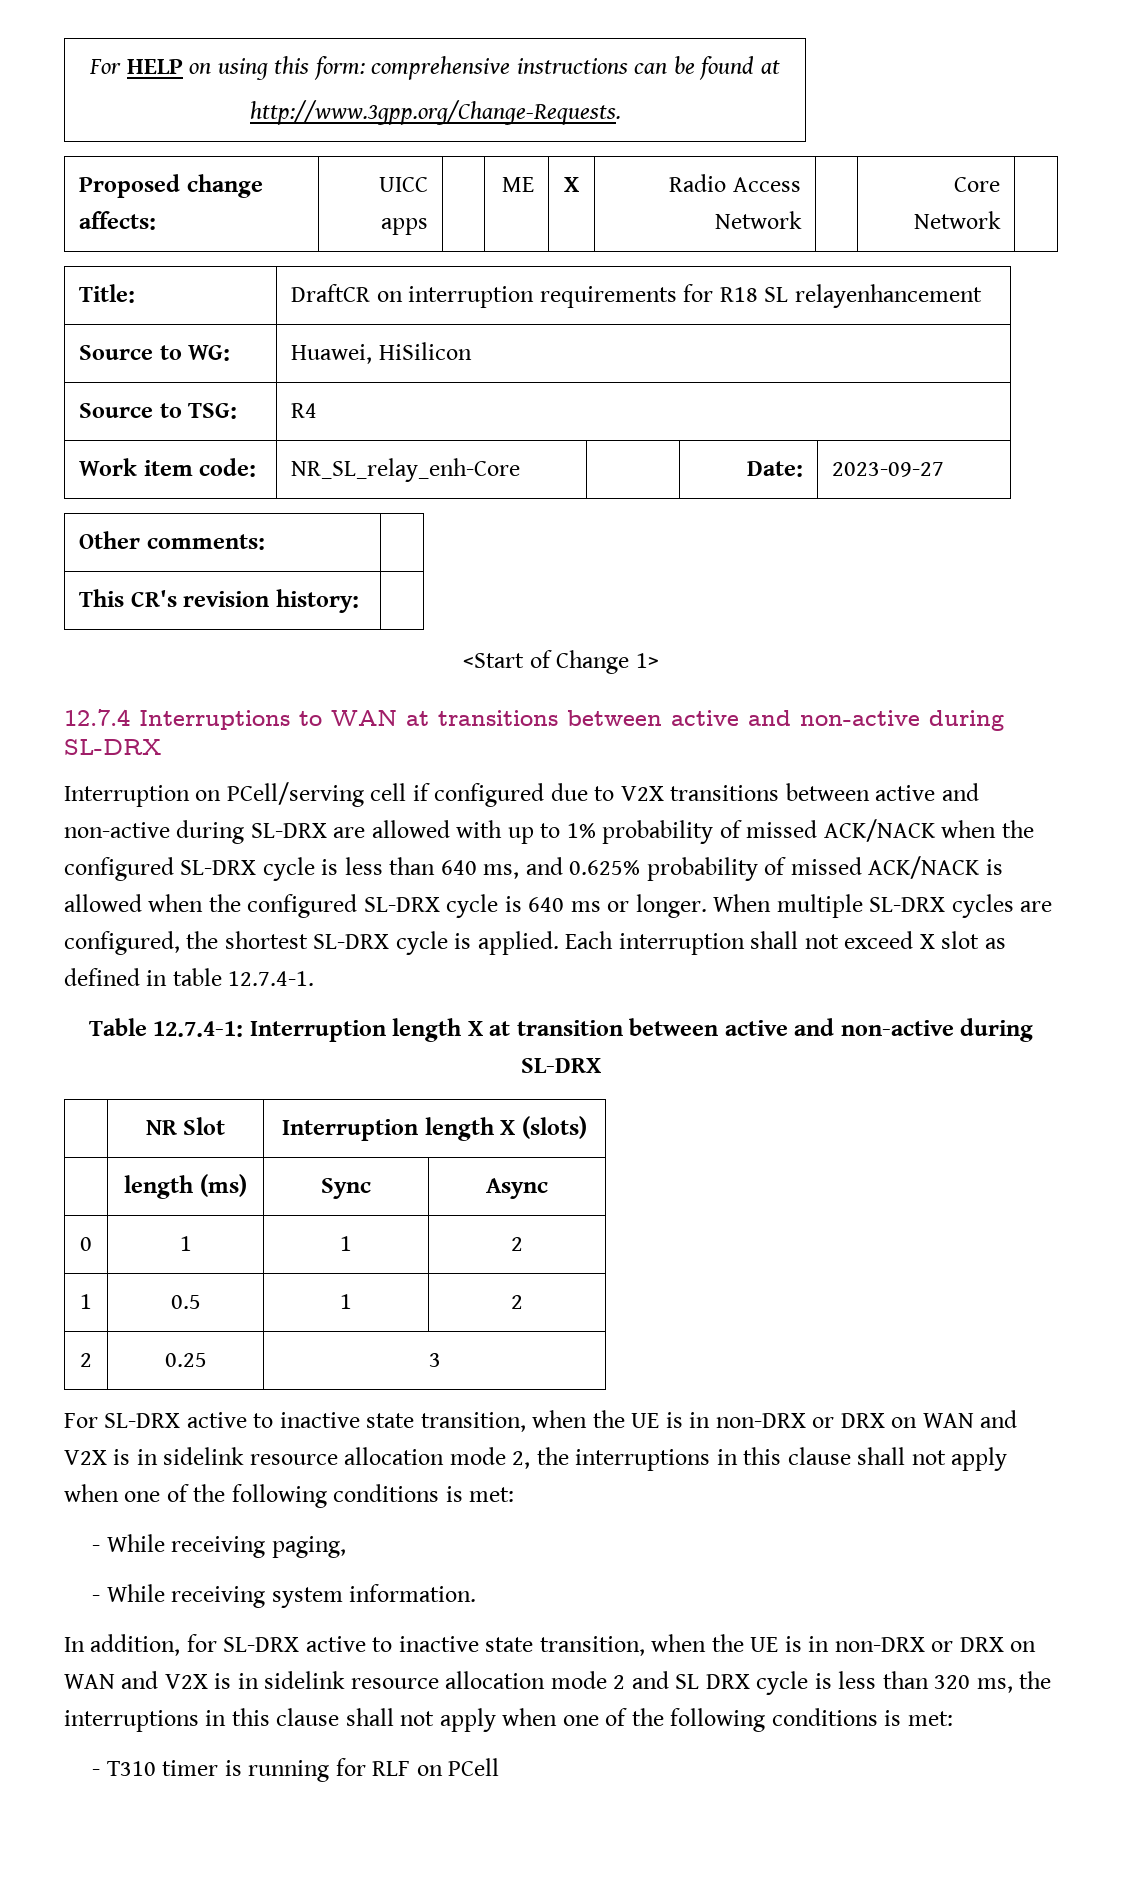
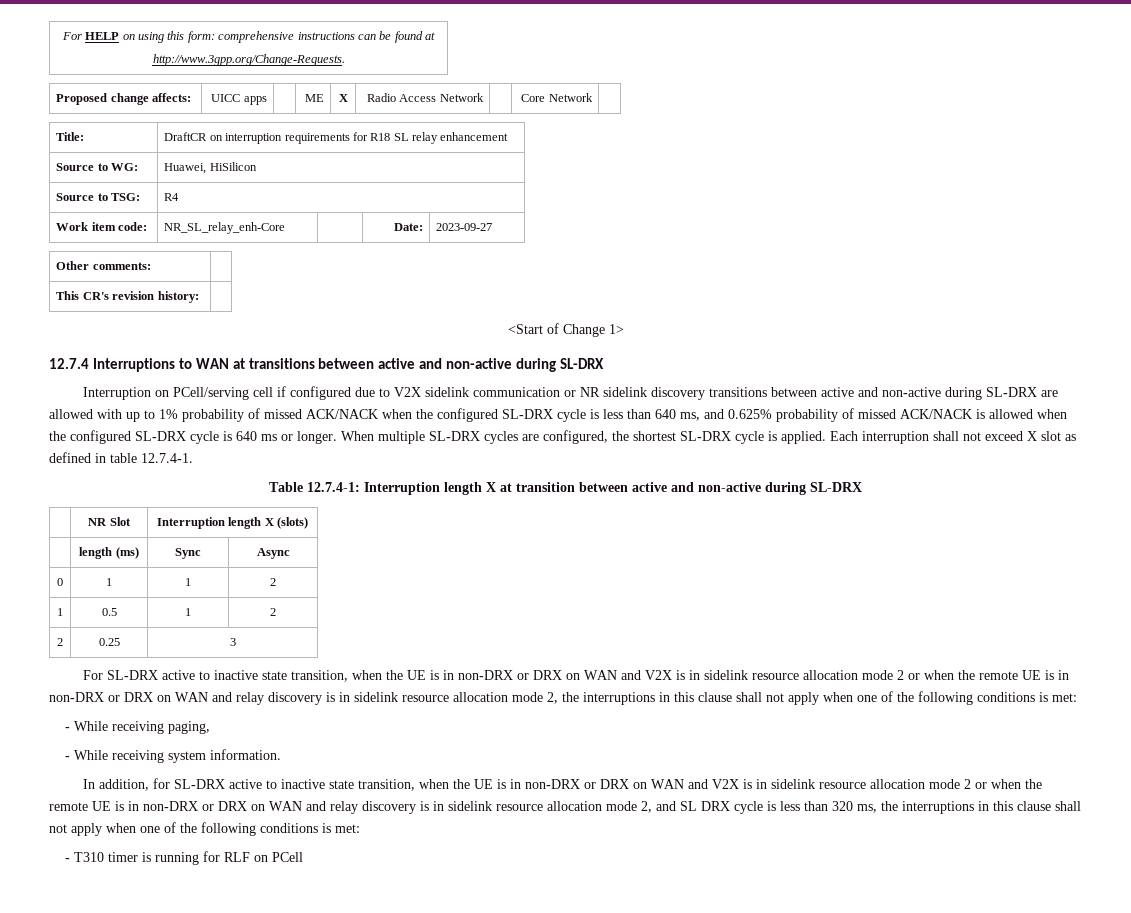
[794,284,982,308] relayenhancement -> [412,132,509,144] relay enhancement
(664, 793) none -> [425,387,706,400] sidelink communication or NR sidelink discovery
(506, 1456) none -> [897,670,1070,680] [49,692,543,705] 2 or when the remote UE is in non-DRX or DRX on WAN and relay discovery is in sidelink resource allocation mode
(626, 1682) none -> [975,779,1043,789] [49,801,652,814] or when the remote UE is in non-DRX or DRX on WAN and relay discovery is in sidelink resource allocation mode 2,

